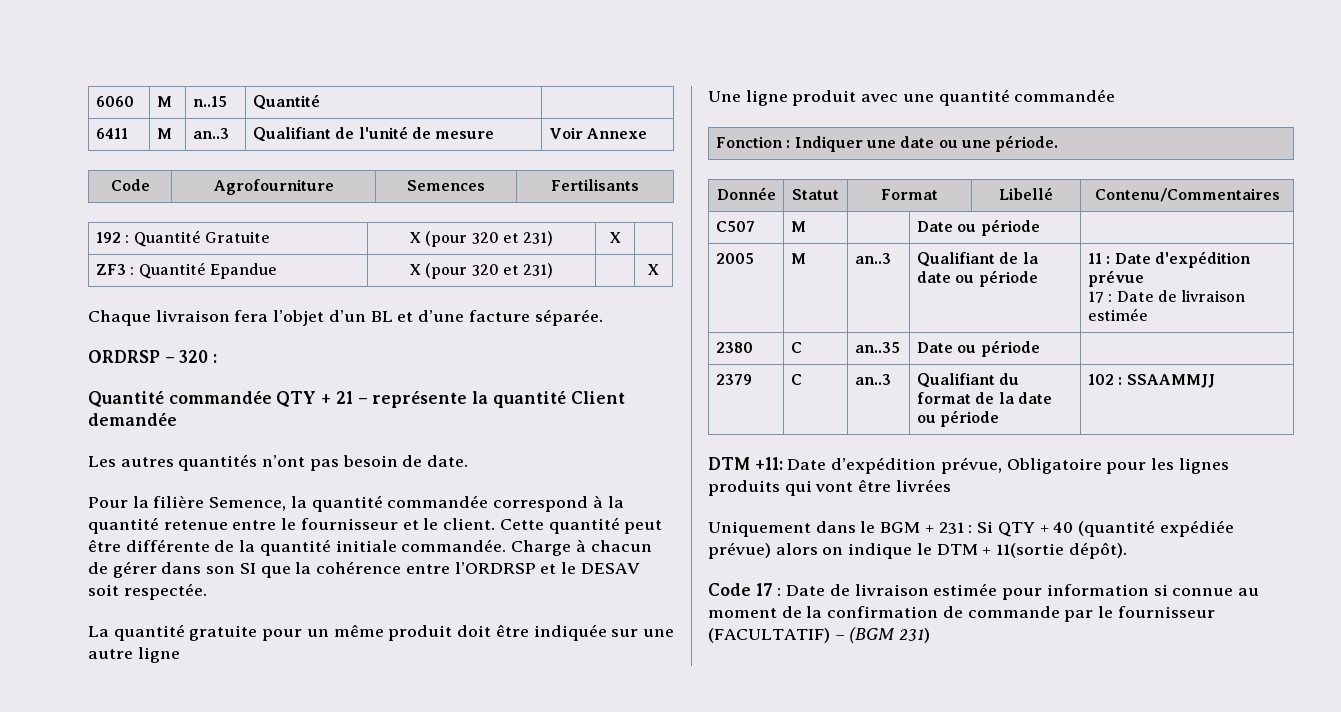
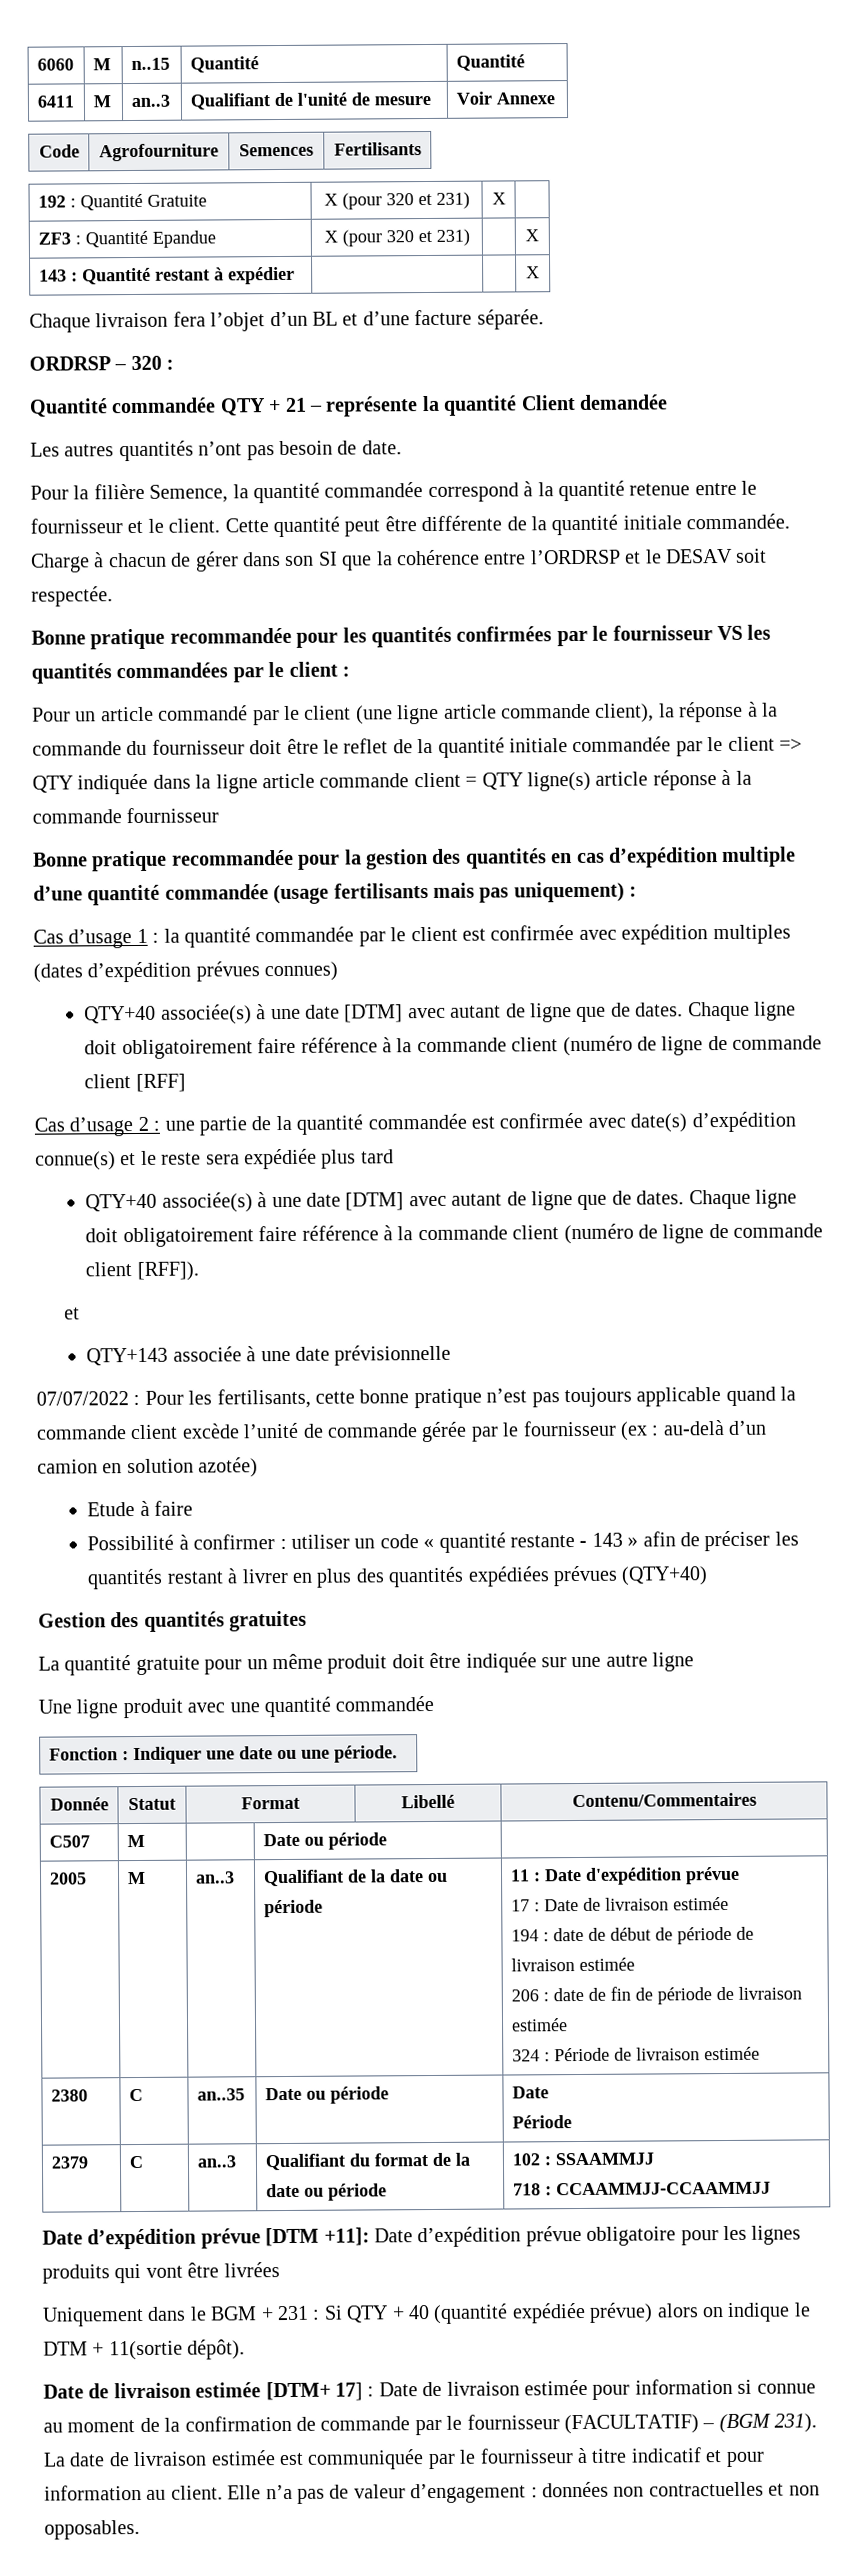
(320, 102) none -> [455,54,525,71] Quantité
(659, 269) none -> [38,266,295,285] [526,266,540,279] // 143 : Quantité restant à expédier | | | X
(207, 591) none -> [31,624,772,650] [31,661,350,684] [32,701,778,726] [32,736,802,758] [32,769,752,795] [32,807,220,824] [33,846,797,872] [33,881,638,906] [33,924,791,949] [33,961,339,983] [84,1001,796,1025] [84,1035,823,1060] [84,1073,186,1092] [34,1111,796,1137] [35,1148,394,1171] [85,1189,797,1213] [85,1223,824,1248] [85,1261,199,1281] [64,1307,81,1320] [86,1344,452,1366] [36,1386,797,1409] [36,1420,768,1443] [37,1457,259,1478] [87,1500,194,1517] [87,1530,799,1553] [87,1565,709,1590] [38,1610,308,1632] // Bonne pratique recommandée pour les quantités confirmées par le fournisseur VS les quantités commandées par le client : // Pour un article commandé par le client (une ligne article commande client), la réponse à la commande du fournisseur doit être le reflet de la quantité initiale commandée par le client => QTY indiquée dans la ligne article commande client = QTY ligne(s) article réponse à la commande fournisseur // Bonne pratique recommandée pour la gestion des quantités en cas d’expédition multiple d’une quantité commandée (usage fertilisants mais pas uniquement) : // Cas d’usage 1 : la quantité commandée par le client est confirmée avec expédition multiples (dates d’expédition prévues connues) // QTY+40 associée(s) à une date [DTM] avec autant de ligne que de dates. Chaque ligne doit obligatoirement faire référence à la commande client (numéro de ligne de commande client [RFF] // Cas d’usage 2 : une partie de la quantité commandée est confirmée avec date(s) d’expédition connue(s) et le reste sera expédiée plus tard // QTY+40 associée(s) à une date [DTM] avec autant de ligne que de dates. Chaque ligne doit obligatoirement faire référence à la commande client (numéro de ligne de commande client [RFF]). // et // QTY+143 associée à une date prévisionnelle // 07/07/2022 : Pour les fertilisants, cette bonne pratique n’est pas toujours applicable quand la commande client excède l’unité de commande gérée par le fournisseur (ex : au-delà d’un camion en solution azotée) // Etude à faire // Possibilité à confirmer : utiliser un code « quantité restante - 143 » afin de préciser les quantités restant à livrer en plus des quantités expédiées prévues (QTY+40) // Gestion des quantités gratuites
(1148, 314) none -> [510,1926,754,1945] [510,1957,635,1972] [510,1986,802,2005] [510,2018,568,2032] [511,2046,760,2062] // 194 : date de début de période de livraison estimée // 206 : date de fin de période de livraison estimée // 324 : Période de livraison estimée
(1040, 348) none -> [511,2086,549,2099] [511,2115,572,2129] Date // Période
[708,457,1102,474] // DTM +11: Date d’expédition prévue, Obligatoire -> [512,2181,771,2196] [42,2225,677,2250] // 718 : CCAAMMJJ-CCAAMMJJ // Date d’expédition prévue [DTM +11]: Date d’expédition prévue obligatoire
[708,583,773,596] Code 17 -> [43,2381,363,2401] Date de livraison estimée [DTM+ 17]
[899,628,931,643] 231) -> [774,2413,818,2433] [43,2447,765,2470] [44,2481,820,2504] [44,2520,140,2540] 231). La date de livraison estimée est communiquée par le fournisseur à titre indicatif et pour information au client. Elle n’a pas de valeur d’engagement : données non contractuelles et non opposables.

